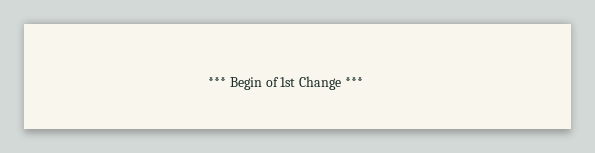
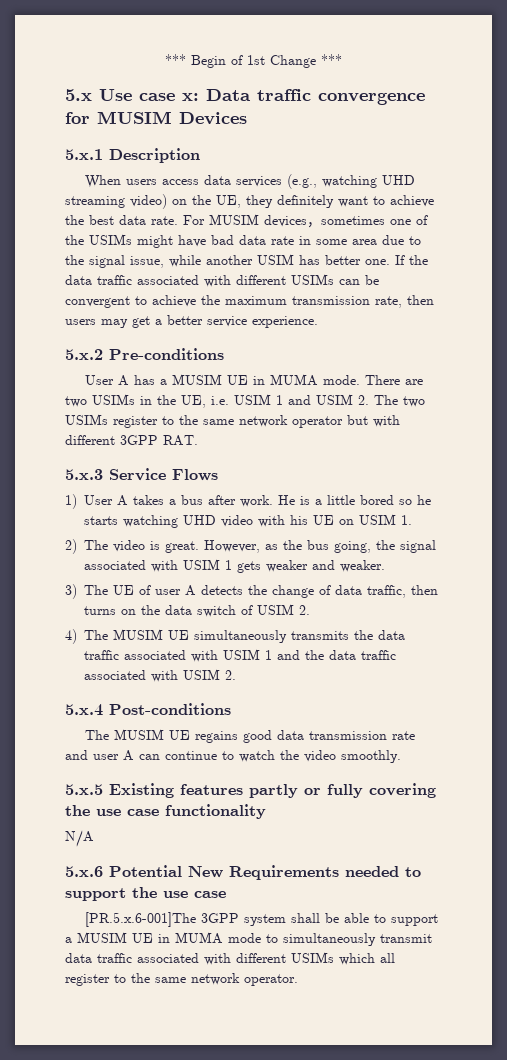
(363, 82) none -> [65,89,425,105] [65,111,247,125] [65,148,200,163] [84,174,415,189] [65,194,434,209] [65,214,428,228] [65,234,421,248] [65,254,428,268] [65,274,379,287] [65,295,434,308] [65,315,318,328] [65,348,224,360] [84,374,423,386] [65,394,425,408] [65,414,400,428] [65,435,198,446] [65,468,218,481] [65,494,431,509] [84,514,412,528] [65,539,436,554] [84,559,385,573] [65,584,438,599] [84,604,310,617] [65,629,405,644] [84,649,396,662] [84,669,236,682] [65,703,231,716] [84,729,415,743] [65,750,401,763] [65,783,436,798] [65,804,266,819] [65,830,94,847] [65,865,421,880] [65,887,226,901] [84,912,438,927] [65,932,432,946] [65,952,395,965] [65,973,298,986] // 5.x Use case x: Data traffic convergence for MUSIM Devices // 5.x.1 Description // When users access data services (e.g., watching UHD streaming video) on the UE, they definitely want to achieve the best data rate. For MUSIM devices，sometimes one of the USIMs might have bad data rate in some area due to the signal issue, while another USIM has better one. If the data traffic associated with different USIMs can be convergent to achieve the maximum transmission rate, then users may get a better service experience. // 5.x.2 Pre-conditions // User A has a MUSIM UE in MUMA mode. There are two USIMs in the UE, i.e. USIM 1 and USIM 2. The two USIMs register to the same network operator but with different 3GPP RAT. // 5.x.3 Service Flows // 1) User A takes a bus after work. He is a little bored so he starts watching UHD video with his UE on USIM 1. // 2) The video is great. However, as the bus going, the signal associated with USIM 1 gets weaker and weaker. // 3) The UE of user A detects the change of data traffic, then turns on the data switch of USIM 2. // 4) The MUSIM UE simultaneously transmits the data traffic associated with USIM 1 and the data traffic associated with USIM 2. // 5.x.4 Post-conditions // The MUSIM UE regains good data transmission rate and user A can continue to watch the video smoothly. // 5.x.5 Existing features partly or fully covering the use case functionality // N/A // 5.x.6 Potential New Requirements needed to support the use case // [PR.5.x.6-001]The 3GPP system shall be able to support a MUSIM UE in MUMA mode to simultaneously transmit data traffic associated with different USIMs which all register to the same network operator.

